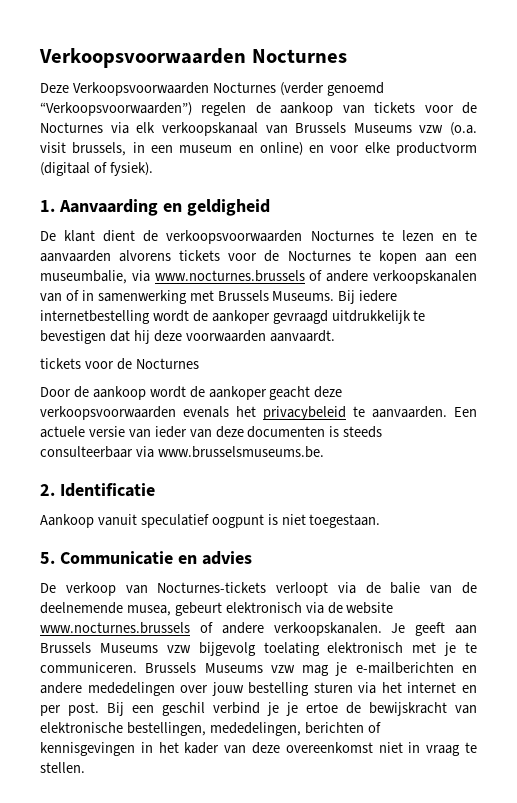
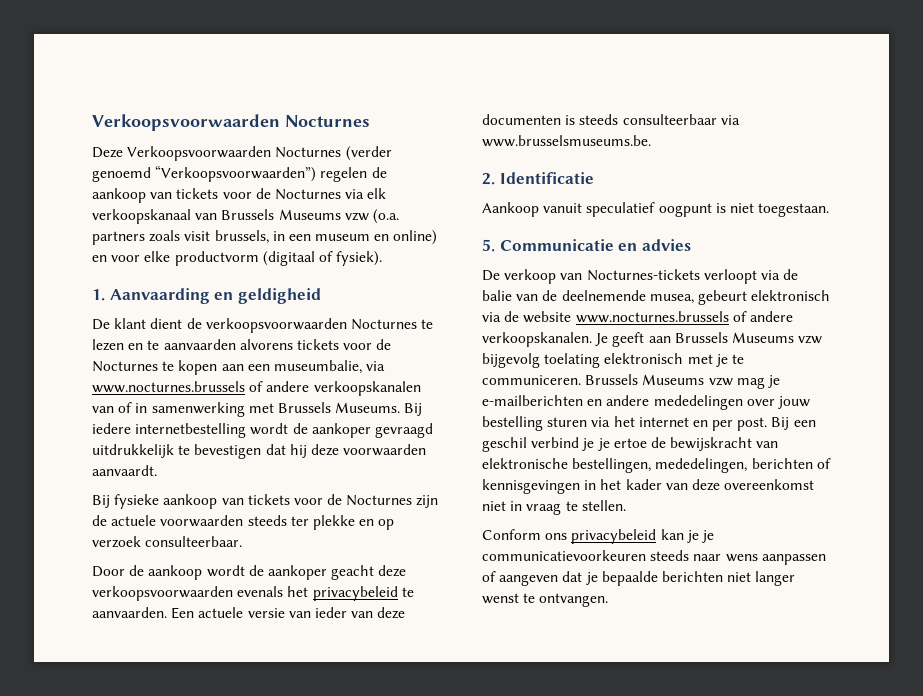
(477, 129) none -> [92,230,181,245] partners zoals
[40,358,199,370] tickets voor de Nocturnes -> [92,494,439,509] [92,515,395,530] [92,536,243,548] Bij fysieke aankoop van tickets voor de Nocturnes zijn de actuele voorwaarden steeds ter plekke en op verzoek consulteerbaar.
(85, 767) none -> [482,529,714,544] [482,550,826,565] [482,571,796,586] [482,593,609,607] // Conform ons privacybeleid kan je je communicatievoorkeuren steeds naar wens aanpassen of aangeven dat je bepaalde berichten niet langer wenst te ontvangen.

